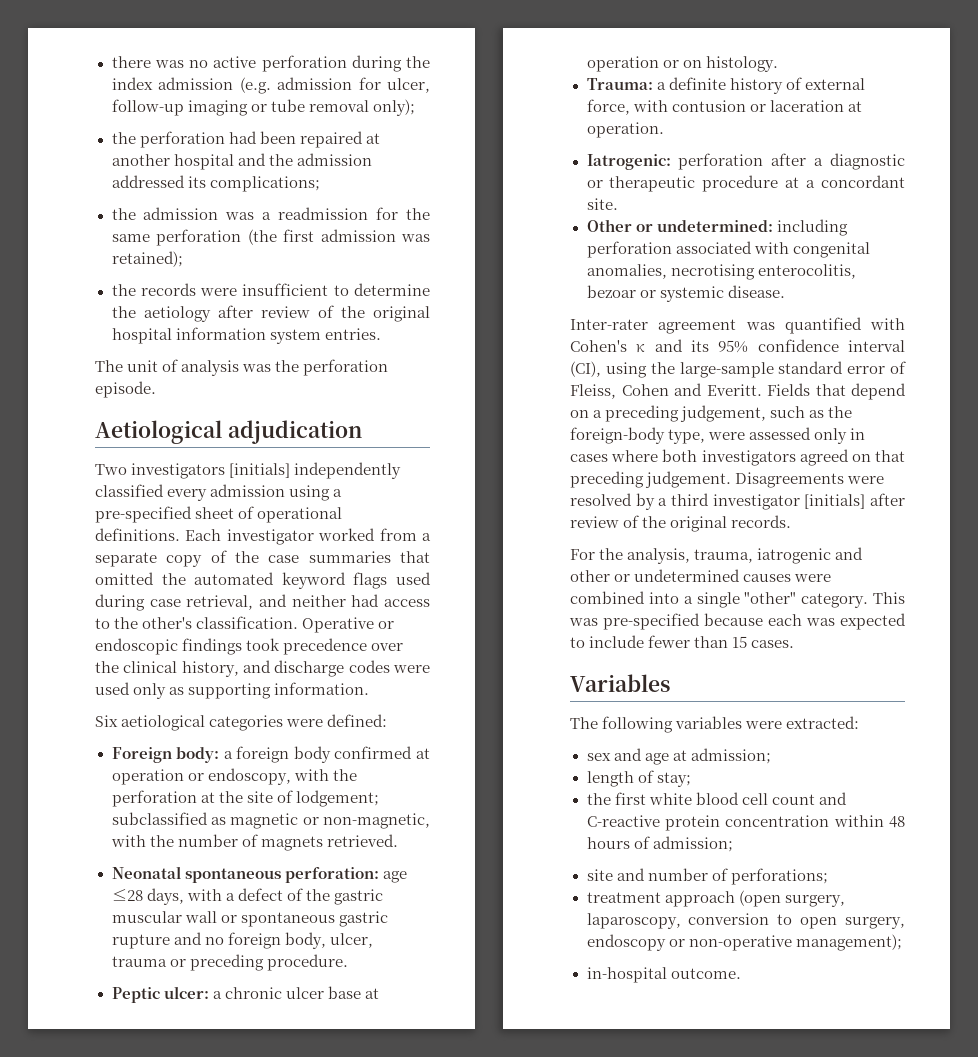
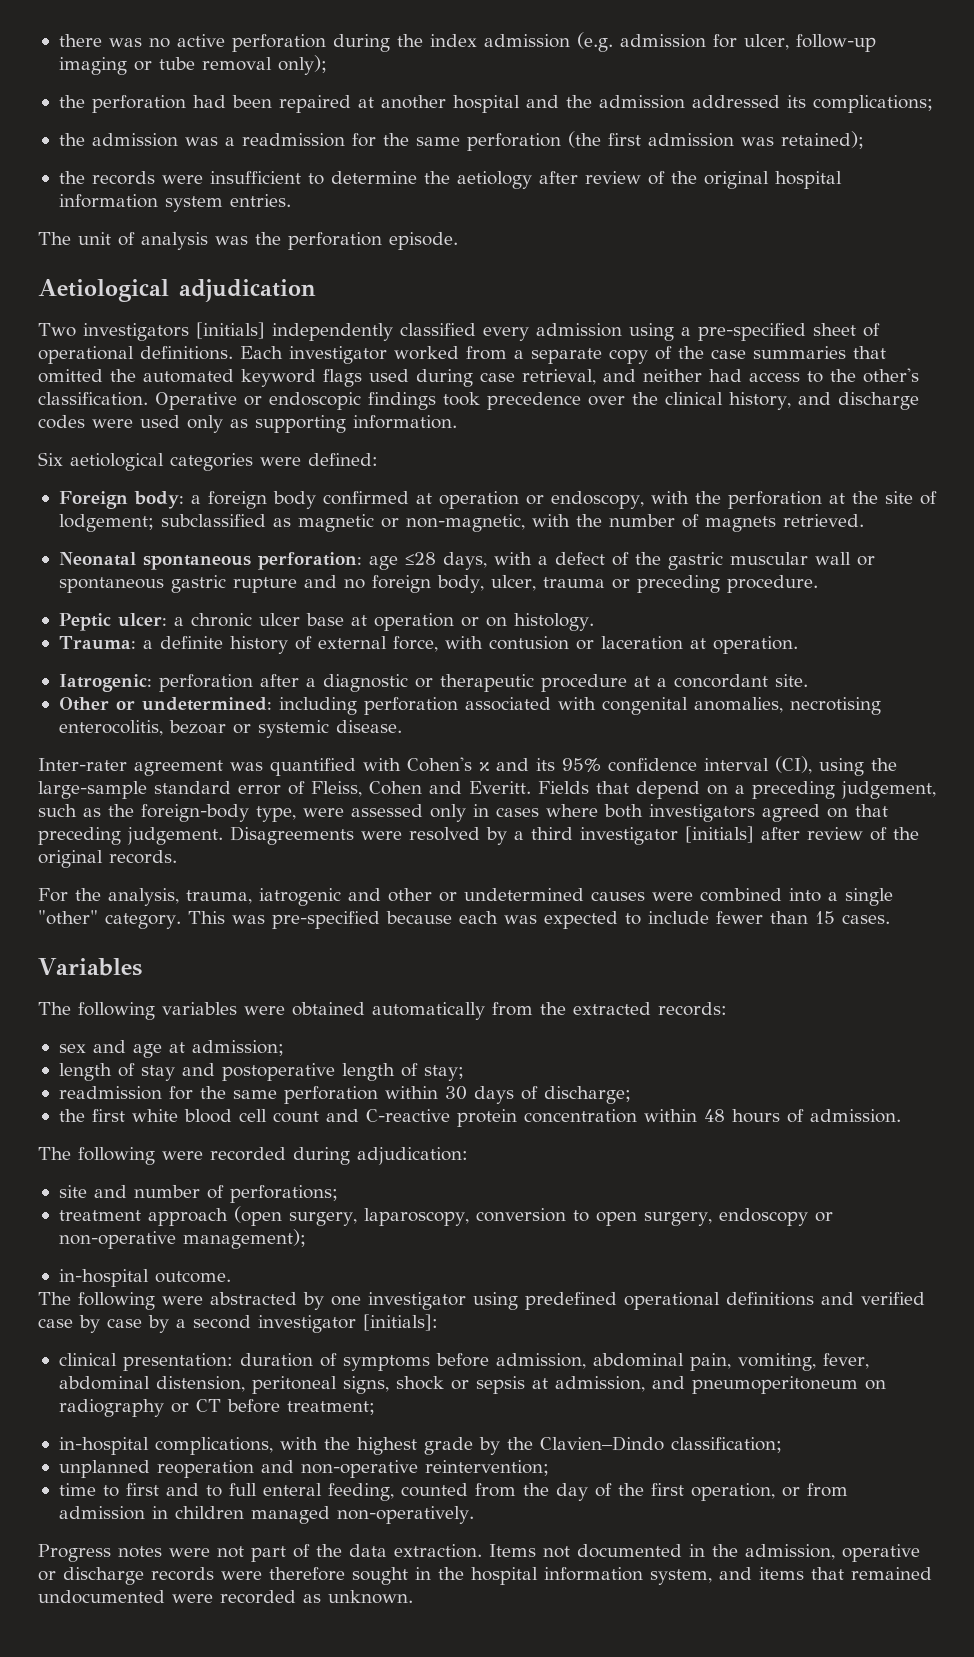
[786,716,860,729] extracted: -> [292,1002,727,1020] obtained automatically from the extracted records:
[656,772,691,787] stay; -> [140,1063,464,1081] [58,1086,631,1104] stay and postoperative length of stay; // readmission for the same perforation within 30 days of discharge;
[652,836,733,852] admission; -> [809,1109,901,1123] [38,1147,468,1165] admission. // The following were recorded during adjudication:
(741, 973) none -> [38,1292,925,1310] [38,1314,438,1333] [58,1353,869,1371] [58,1376,886,1394] [58,1399,375,1417] [58,1436,782,1455] [58,1460,549,1478] [58,1483,848,1501] [58,1506,474,1524] [38,1544,920,1562] [38,1567,932,1585] [38,1590,413,1604] // The following were abstracted by one investigator using predefined operational definitions and verified case by case by a second investigator [initials]: // clinical presentation: duration of symptoms before admission, abdominal pain, vomiting, fever, abdominal distension, peritoneal signs, shock or sepsis at admission, and pneumoperitoneum on radiography or CT before treatment; // in-hospital complications, with the highest grade by the Clavien–Dindo classification; // unplanned reoperation and non-operative reintervention; // time to first and to full enteral feeding, counted from the day of the first operation, or from admission in children managed non-operatively. // Progress notes were not part of the data extraction. Items not documented in the admission, operative or discharge records were therefore sought in the hospital information system, and items that remained undocumented were recorded as unknown.

